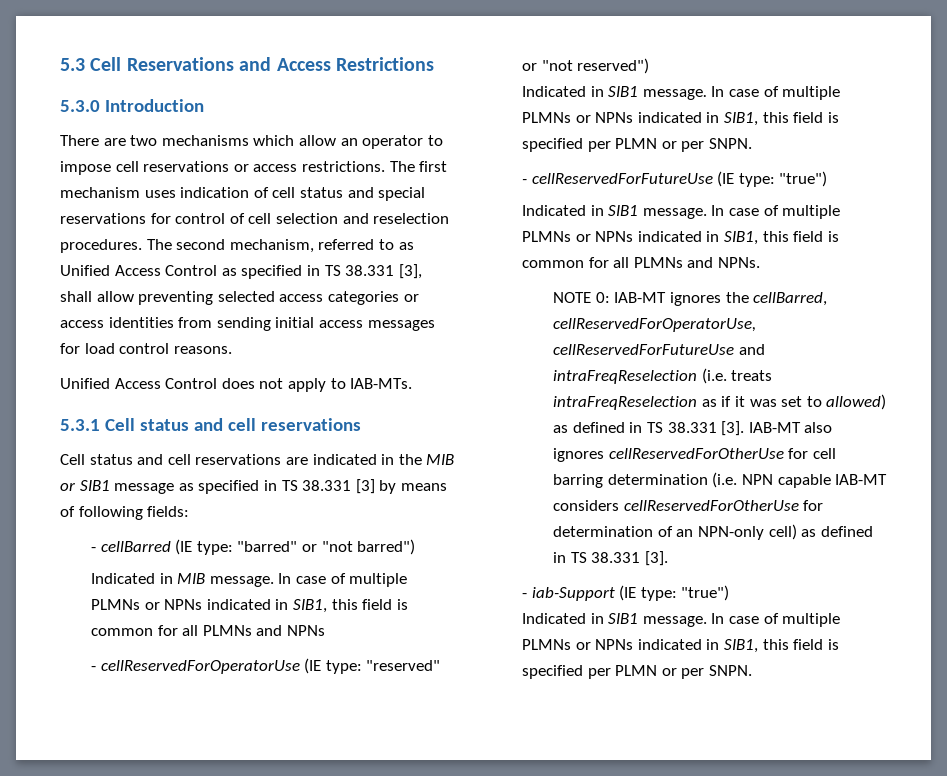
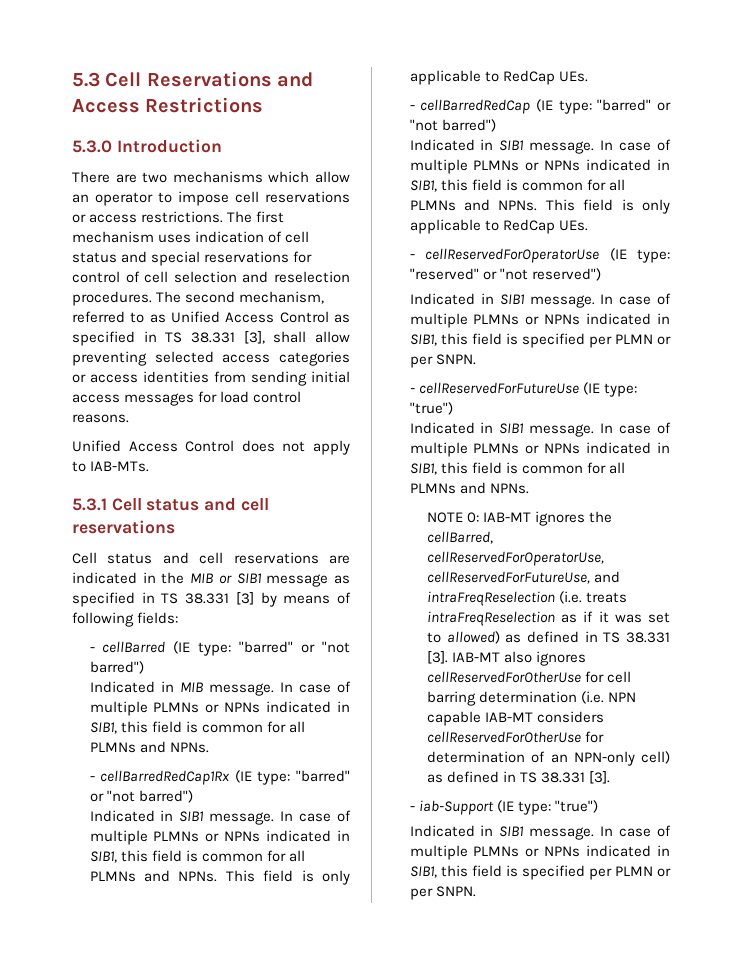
[287,625,326,636] NPNs -> [169,742,209,753] [89,770,350,785] [89,790,193,803] [89,810,352,825] [89,830,350,845] [89,850,305,863] [89,870,351,885] [409,70,588,85] [409,99,671,114] [409,119,496,132] [409,139,671,154] [409,159,670,174] [409,179,625,192] [409,199,670,214] [409,219,588,234] NPNs. // - cellBarredRedCap1Rx (IE type: "barred" or "not barred") // Indicated in SIB1 message. In case of multiple PLMNs or NPNs indicated in SIB1, this field is common for all PLMNs and NPNs. This field is only applicable to RedCap UEs. // - cellBarredRedCap (IE type: "barred" or "not barred") // Indicated in SIB1 message. In case of multiple PLMNs or NPNs indicated in SIB1, this field is common for all PLMNs and NPNs. This field is only applicable to RedCap UEs.
[553,344,735,355] cellReservedForFutureUse -> [427,571,591,584] cellReservedForFutureUse,

